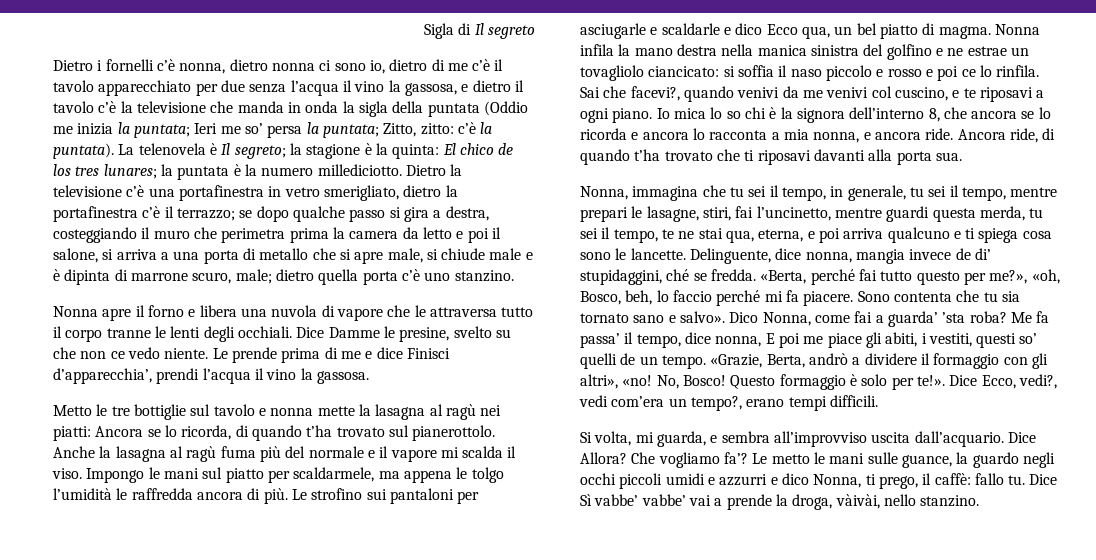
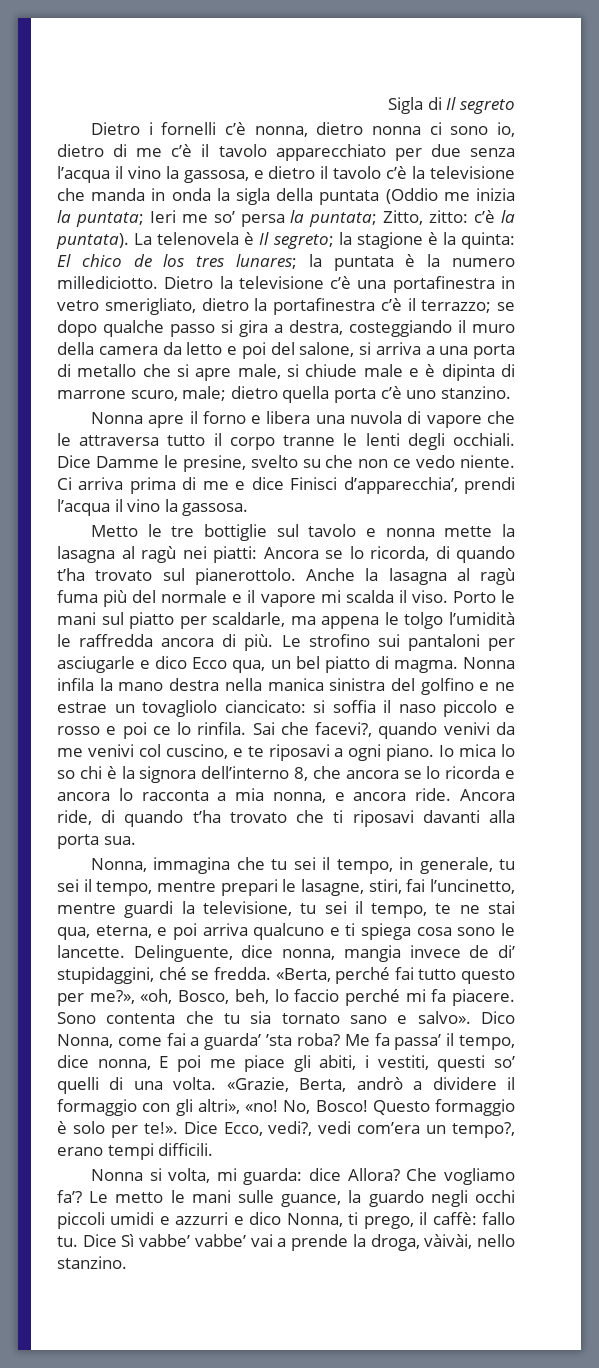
[193,227,345,243] che perimetra prima la -> [57,342,94,355] della
[491,227,501,239] il -> [270,342,295,355] del
[212,347,277,363] Le prende -> [57,477,124,490] Ci arriva
[86,468,145,483] Impongo -> [452,591,496,603] Porto
[293,467,375,482] scaldarmele, -> [212,612,286,627] scaldarle,
[661,23,731,35] scaldarle e -> (151, 664) none
[932,206,1025,222] questa merda, -> [181,901,292,916] la televisione,
[620,353,706,369] de un tempo. -> [109,1077,217,1090] di una volta.
[580,431,1036,447] Si volta, mi guarda, e sembra all’improvviso uscita dall’acquario. Dice -> [90,1168,342,1185] Nonna si volta, mi guarda: dice

